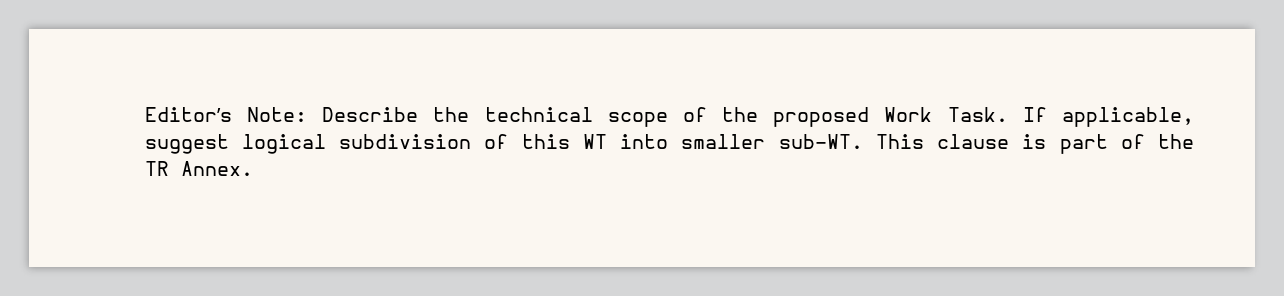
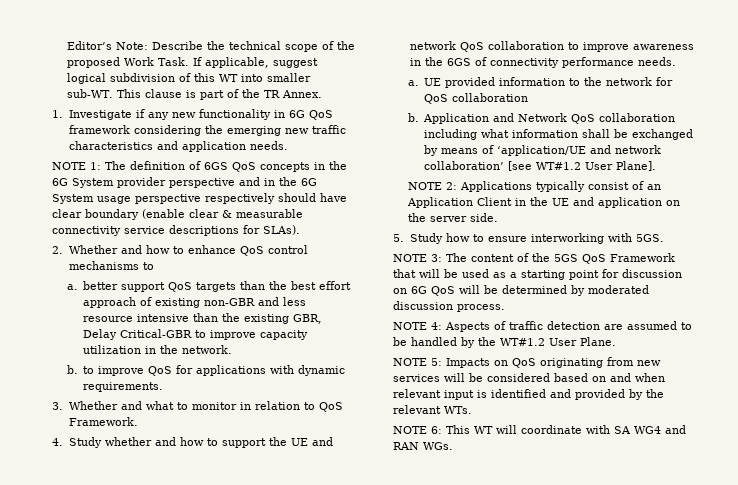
(253, 168) none -> [52,109,333,120] [68,125,346,136] [68,141,288,152] [52,161,348,172] [52,177,318,188] [52,193,348,204] [52,209,304,220] [52,225,301,236] [52,245,308,256] [68,261,154,270] [66,281,352,292] [83,297,307,308] [83,313,323,324] [83,329,309,340] [83,345,233,354] [66,365,346,376] [83,382,164,392] [52,401,343,412] [68,417,138,426] [52,437,333,448] [409,41,694,52] [409,57,676,68] [407,77,674,88] [424,93,529,104] [407,113,676,124] [424,129,694,140] [424,145,662,156] [424,161,657,171] [407,181,661,192] [406,197,680,208] [407,213,498,222] [393,233,664,244] [393,253,676,264] [393,269,683,280] [393,285,650,296] [393,301,506,312] [393,321,693,332] [393,337,617,348] [393,357,662,368] [393,373,666,382] [393,389,665,400] [393,405,473,414] [393,425,687,434] [393,442,454,450] // 1. Investigate if any new functionality in 6G QoS framework considering the emerging new traffic characteristics and application needs. // NOTE 1: The definition of 6GS QoS concepts in the 6G System provider perspective and in the 6G System usage perspective respectively should have clear boundary (enable clear & measurable connectivity service descriptions for SLAs). // 2. Whether and how to enhance QoS control mechanisms to // a. better support QoS targets than the best effort approach of existing non-GBR and less resource intensive than the existing GBR, Delay Critical-GBR to improve capacity utilization in the network. // b. to improve QoS for applications with dynamic requirements. // 3. Whether and what to monitor in relation to QoS Framework. // 4. Study whether and how to support the UE and network QoS collaboration to improve awareness in the 6GS of connectivity performance needs. // a. UE provided information to the network for QoS collaboration // b. Application and Network QoS collaboration including what information shall be exchanged by means of ‘application/UE and network collaboration’ [see WT#1.2 User Plane]. // NOTE 2: Applications typically consist of an Application Client in the UE and application on the server side. // 5. Study how to ensure interworking with 5GS. // NOTE 3: The content of the 5GS QoS Framework that will be used as a starting point for discussion on 6G QoS will be determined by moderated discussion process. // NOTE 4: Aspects of traffic detection are assumed to be handled by the WT#1.2 User Plane. // NOTE 5: Impacts on QoS originating from new services will be considered based on and when relevant input is identified and provided by the relevant WTs. // NOTE 6: This WT will coordinate with SA WG4 and RAN WGs.

